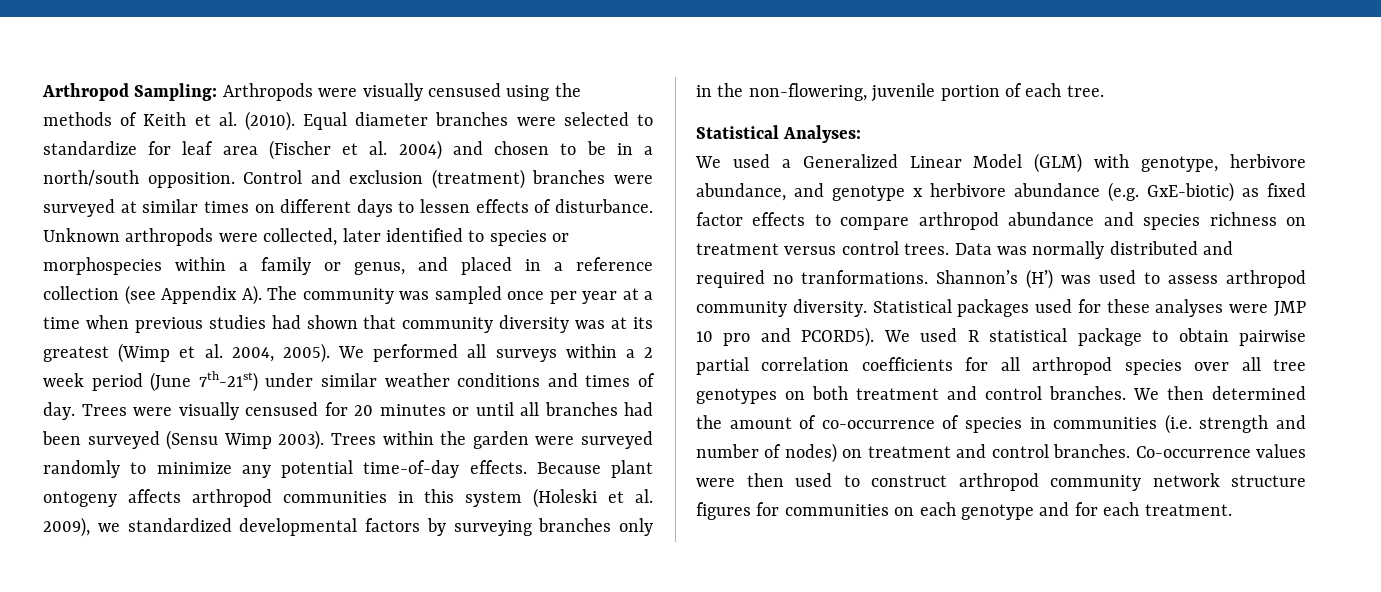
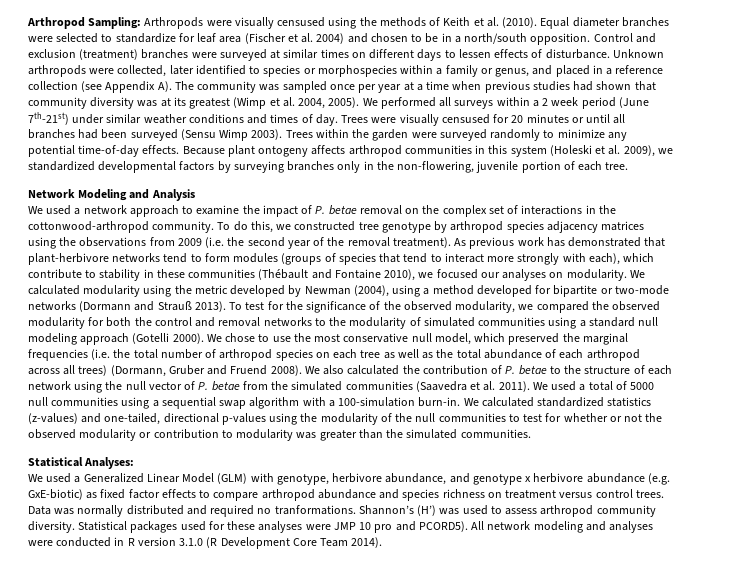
(1104, 91) none -> [28,189,195,201] [28,205,616,217] [28,221,645,233] [28,237,666,249] [28,253,655,265] [28,269,645,281] [28,285,669,297] [28,301,661,313] [28,317,659,329] [28,333,628,345] [28,349,640,361] [28,365,672,377] [28,381,655,393] [28,397,652,409] [28,413,663,425] [28,429,531,441] // Network Modeling and Analysis // We used a network approach to examine the impact of P. betae removal on the complex set of interactions in the cottonwood-arthropod community. To do this, we constructed tree genotype by arthropod species adjacency matrices using the observations from 2009 (i.e. the second year of the removal treatment). As previous work has demonstrated that plant-herbivore networks tend to form modules (groups of species that tend to interact more strongly with each), which contribute to stability in these communities (Thébault and Fontaine 2010), we focused our analyses on modularity. We calculated modularity using the metric developed by Newman (2004), using a method developed for bipartite or two-mode networks (Dormann and Strauß 2013). To test for the significance of the observed modularity, we compared the observed modularity for both the control and removal networks to the modularity of simulated communities using a standard null modeling approach (Gotelli 2000). We chose to use the most conservative null model, which preserved the marginal frequencies (i.e. the total number of arthropod species on each tree as well as the total abundance of each arthropod across all trees) (Dormann, Gruber and Fruend 2008). We also calculated the contribution of P. betae to the structure of each network using the null vector of P. betae from the simulated communities (Saavedra et al. 2011). We used a total of 5000 null communities using a sequential swap algorithm with a 100-simulation burn-in. We calculated standardized statistics (z-values) and one-tailed, directional p-values using the modularity of the null communities to test for whether or not the observed modularity or contribution to modularity was greater than the simulated communities.
[883,328,1306,346] [696,357,1306,375] [696,386,1306,404] [696,414,1306,434] [696,443,1306,463] [696,473,1306,491] [696,502,1232,520] We used R statistical package to obtain pairwise partial correlation coefficients for all arthropod species over all tree genotypes on both treatment and control branches. We then determined the amount of co-occurrence of species in communities (i.e. strength and number of nodes) on treatment and control branches. Co-occurrence values were then used to construct arthropod community network structure figures for communities on each genotype and for each treatment. -> [471,521,654,533] [28,537,383,549] All network modeling and analyses were conducted in R version 3.1.0 (R Development Core Team 2014).

